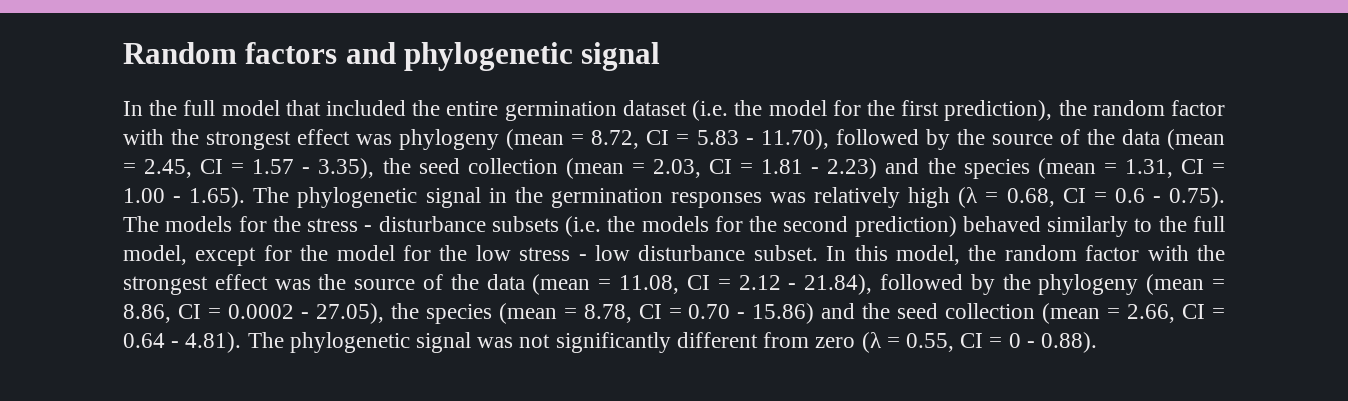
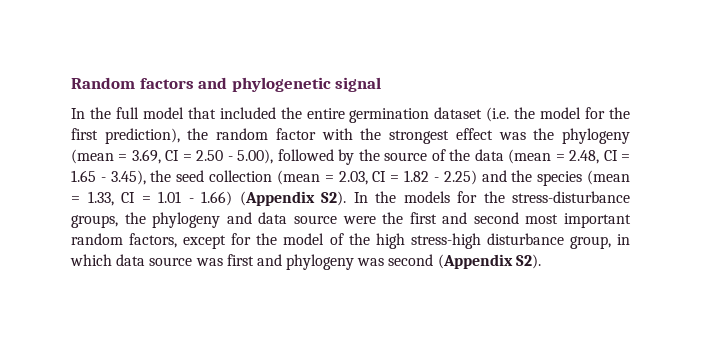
[399,129,829,150] phylogeny (mean = 8.72, CI = 5.83 - 11.70), -> [533,128,631,144] [71,149,274,164] the phylogeny (mean = 3.69, CI = 2.50 - 5.00),
[144,158,375,179] 2.45, CI = 1.57 - 3.35), -> [569,150,630,164] [71,170,146,185] 2.48, CI = 1.65 - 3.45),
[761,158,878,179] 1.81 - 2.23) -> [404,170,477,185] 1.82 - 2.25)
[1124,159,1226,178] [123,187,1226,208] [123,216,1226,237] [123,245,1225,266] [123,274,1226,295] [123,303,1226,324] [123,332,1097,353] 1.31, CI = 1.00 - 1.65). The phylogenetic signal in the germination responses was relatively high (λ = 0.68, CI = 0.6 - 0.75). The models for the stress - disturbance subsets (i.e. the models for the second prediction) behaved similarly to the full model, except for the model for the low stress - low disturbance subset. In this model, the random factor with the strongest effect was the source of the data (mean = 11.08, CI = 2.12 - 21.84), followed by the phylogeny (mean = 8.86, CI = 0.0002 - 27.05), the species (mean = 8.78, CI = 0.70 - 15.86) and the seed collection (mean = 2.66, CI = 0.64 - 4.81). The phylogenetic signal was not significantly different from zero (λ = 0.55, CI = 0 - 0.88). -> [87,191,630,206] [71,212,631,228] [71,233,630,249] [70,254,541,270] 1.33, CI = 1.01 - 1.66) (Appendix S2). In the models for the stress-disturbance groups, the phylogeny and data source were the first and second most important random factors, except for the model of the high stress-high disturbance group, in which data source was first and phylogeny was second (Appendix S2).

